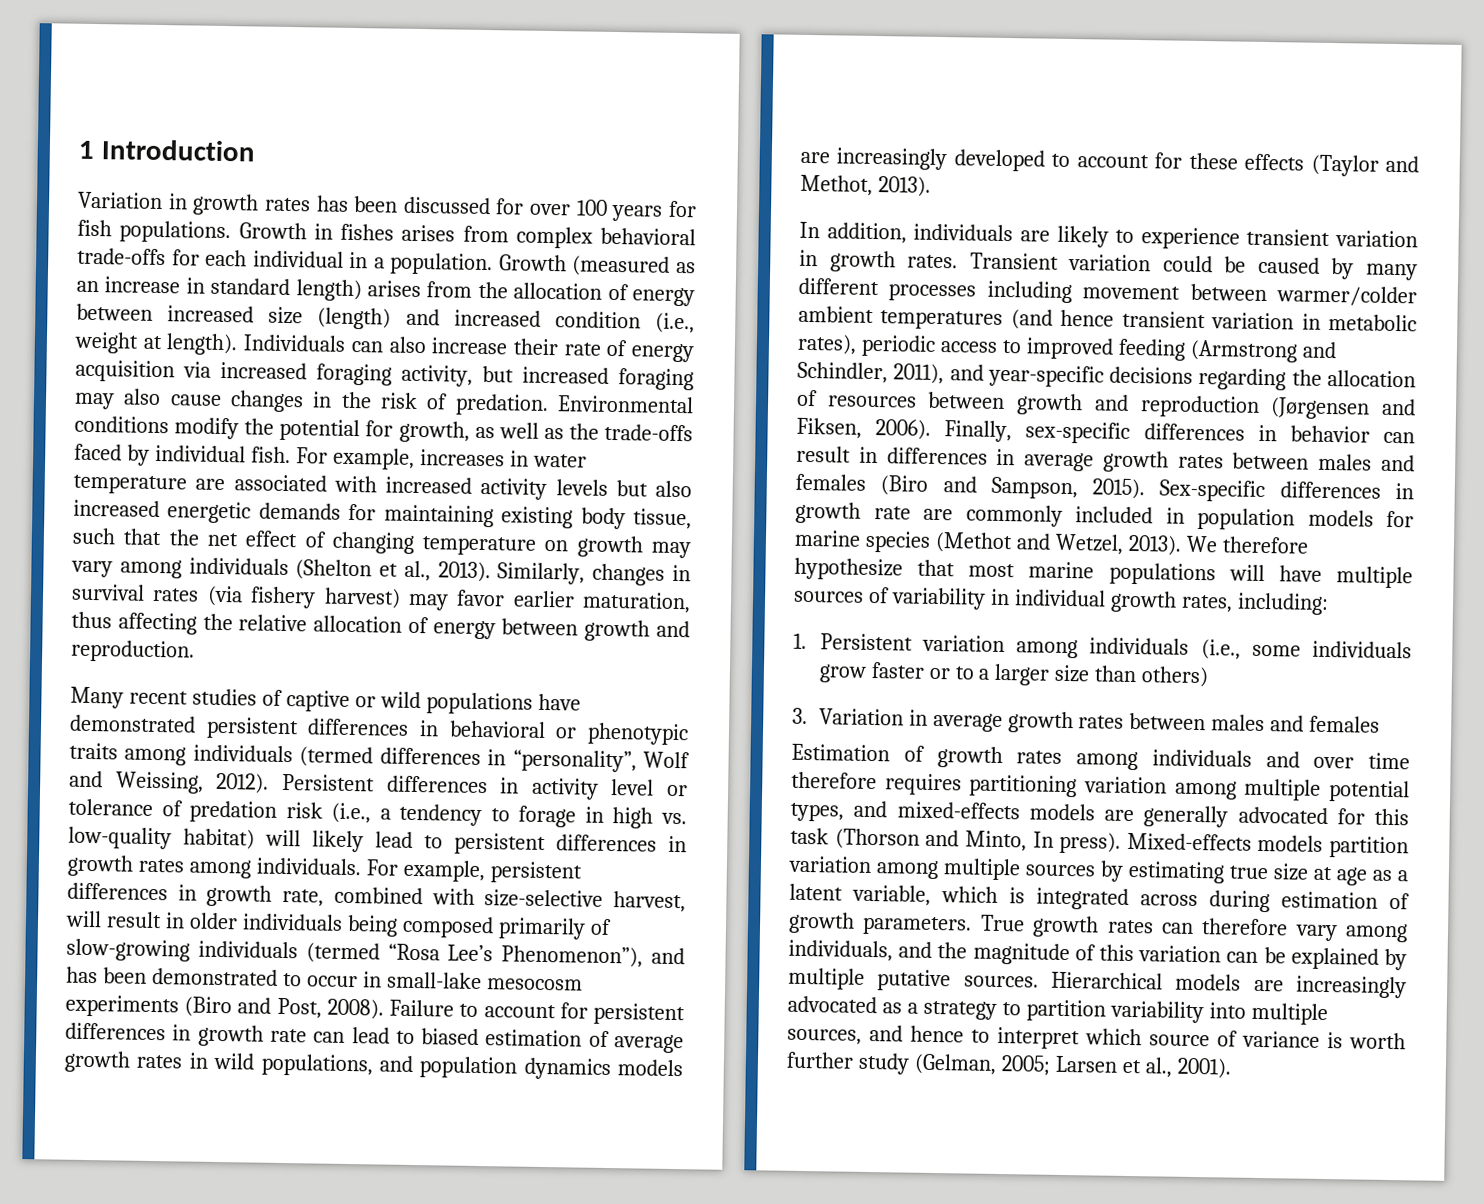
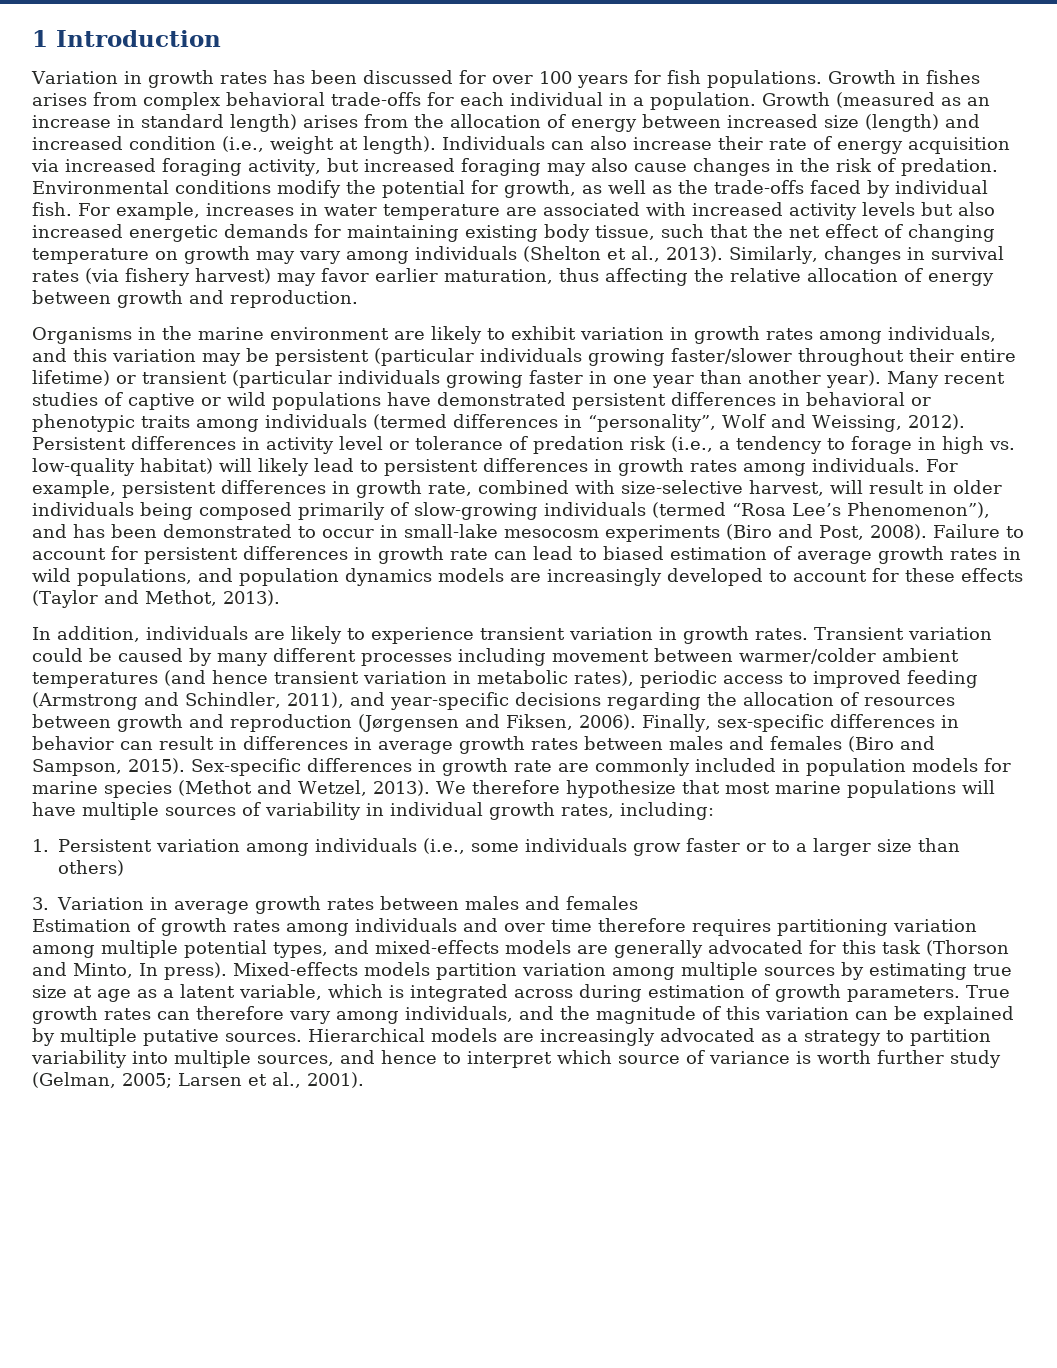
(195, 651) none -> [32,326,996,344] [32,348,1016,366] [32,370,881,388] Organisms in the marine environment are likely to exhibit variation in growth rates among individuals, and this variation may be persistent (particular individuals growing faster/slower throughout their entire lifetime) or transient (particular individuals growing faster in one year than another year).

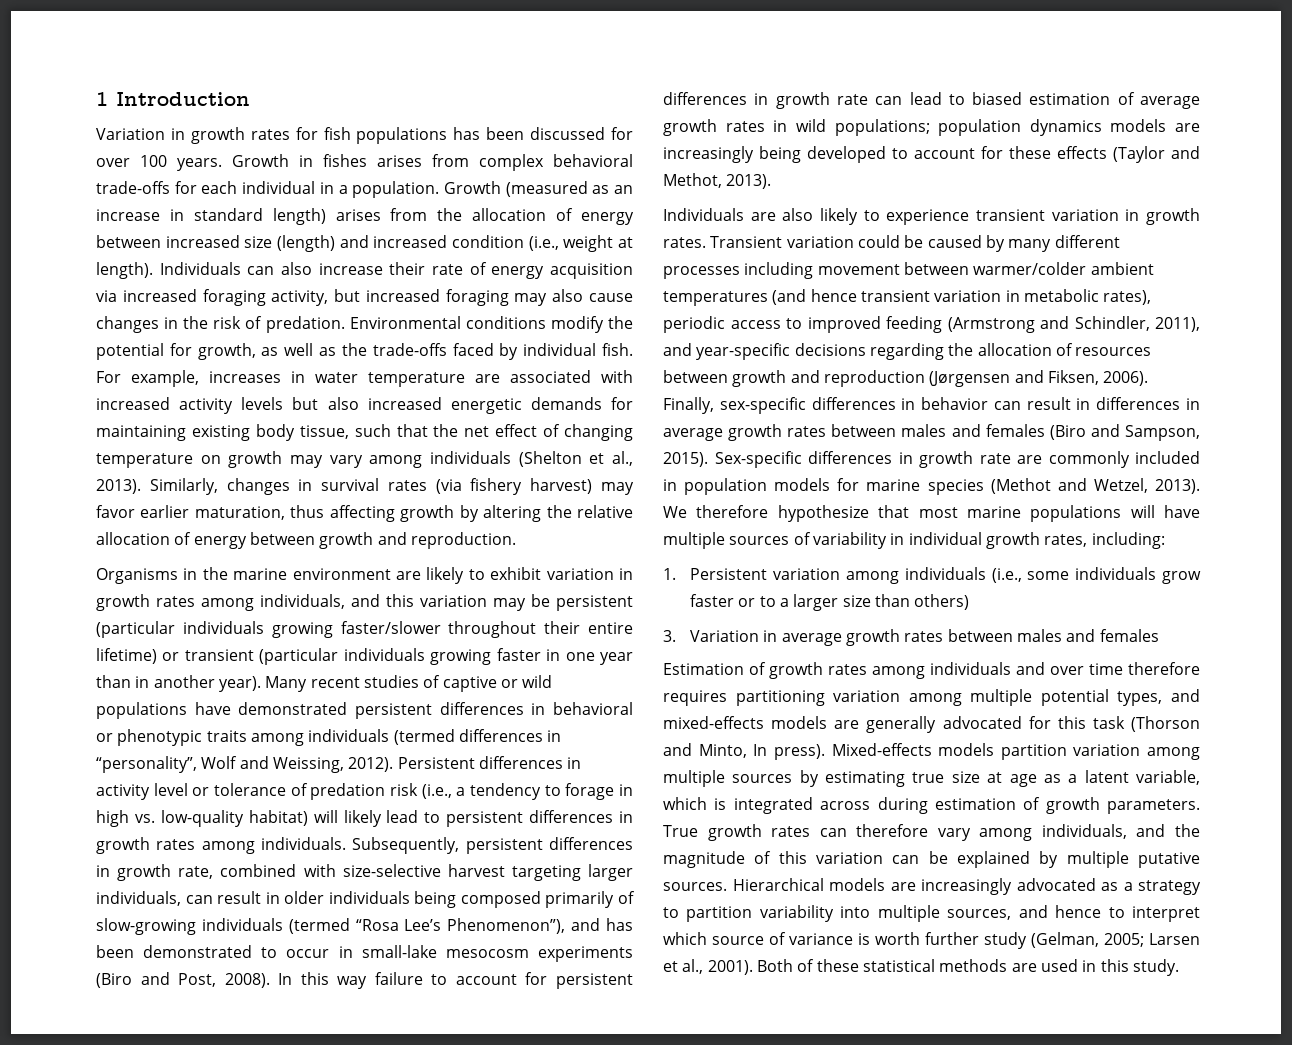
(267, 78) none -> [295,127,448,144] for fish populations
[576,70,822,88] years for fish populations. -> [177,158,222,171] years.
(688, 277) none -> [400,505,542,522] growth by altering
(742, 377) none -> [135,676,150,688] in
[926,459,958,472] [32,480,116,498] For example, -> [352,837,460,854] Subsequently,
[749,480,863,496] harvest, will -> [447,864,633,881] [96,891,213,906] harvest targeting larger individuals, can
[932,524,1000,538] Failure -> [278,972,423,989] In this way failure
[77,568,233,586] populations, and -> [834,119,930,136] populations;
(662, 577) none -> [759,146,802,163] being
[32,626,285,642] In addition, individuals are -> [663,208,814,221] Individuals are also
(364, 1080) none -> [756,959,1179,976] Both of these statistical methods are used in this study.

